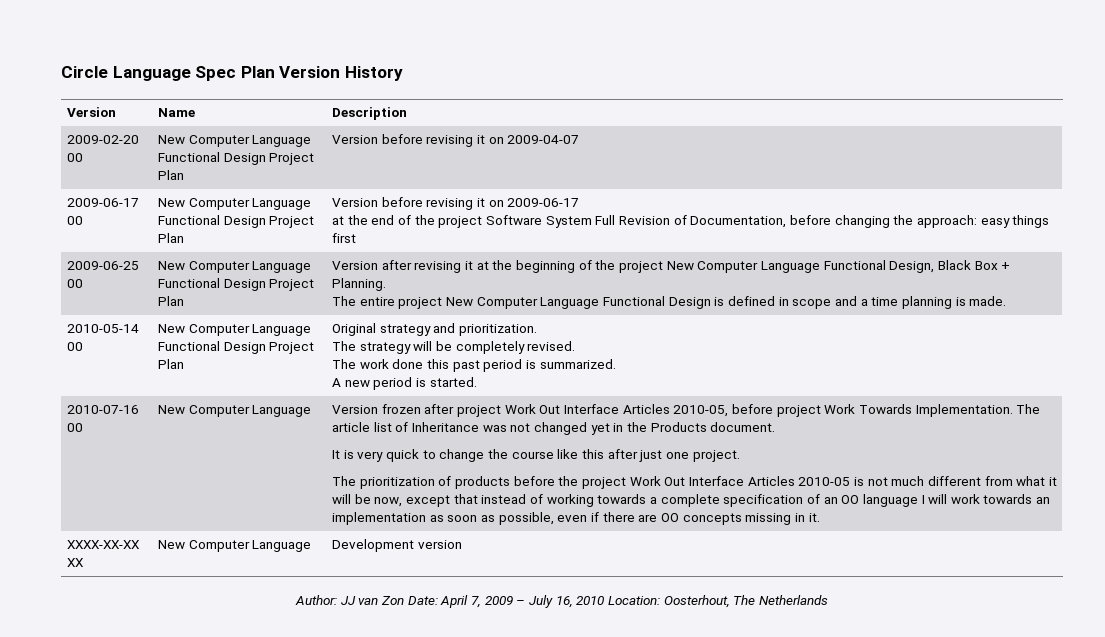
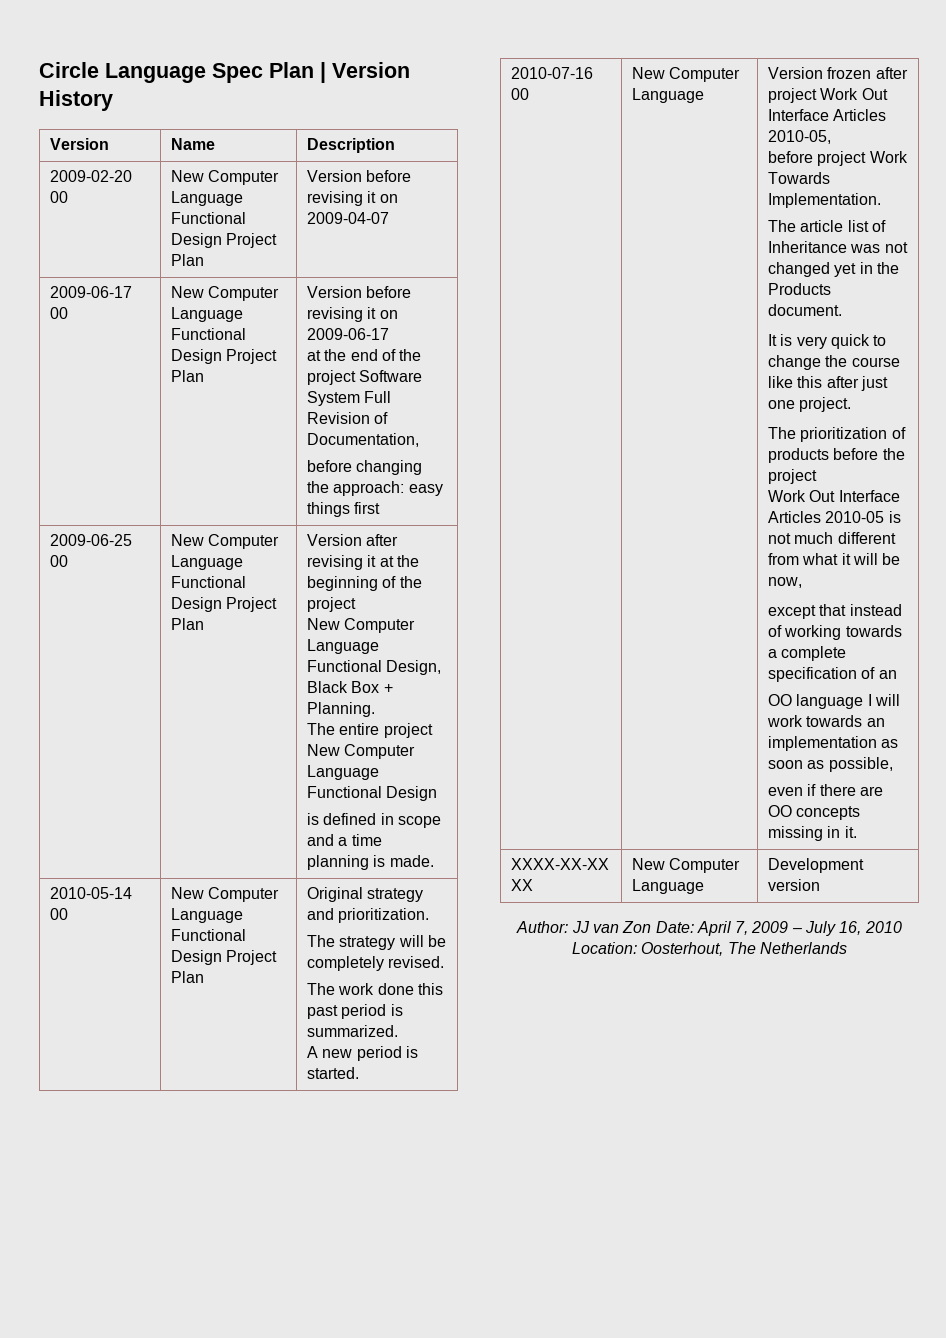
(275, 72) none -> [320,62,326,83] |
(787, 222) none -> (419, 440) //
(663, 267) none -> (356, 604) //
(711, 303) none -> (438, 793) //
(729, 411) none -> (831, 137) //
(1013, 410) none -> (881, 200) //
(627, 483) none -> (817, 476) //
(403, 502) none -> (802, 582) //
(838, 500) none -> (897, 674) //
(554, 518) none -> (893, 764) //

